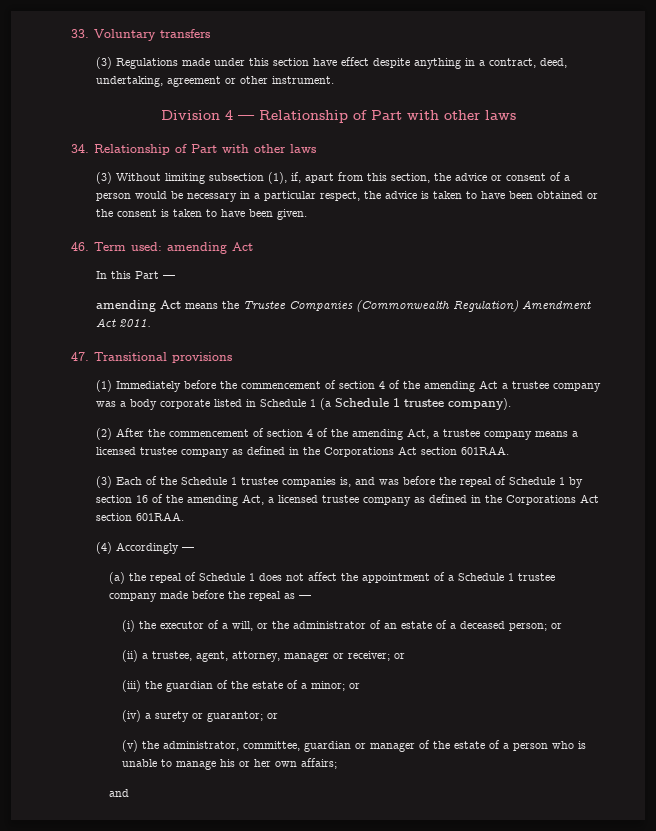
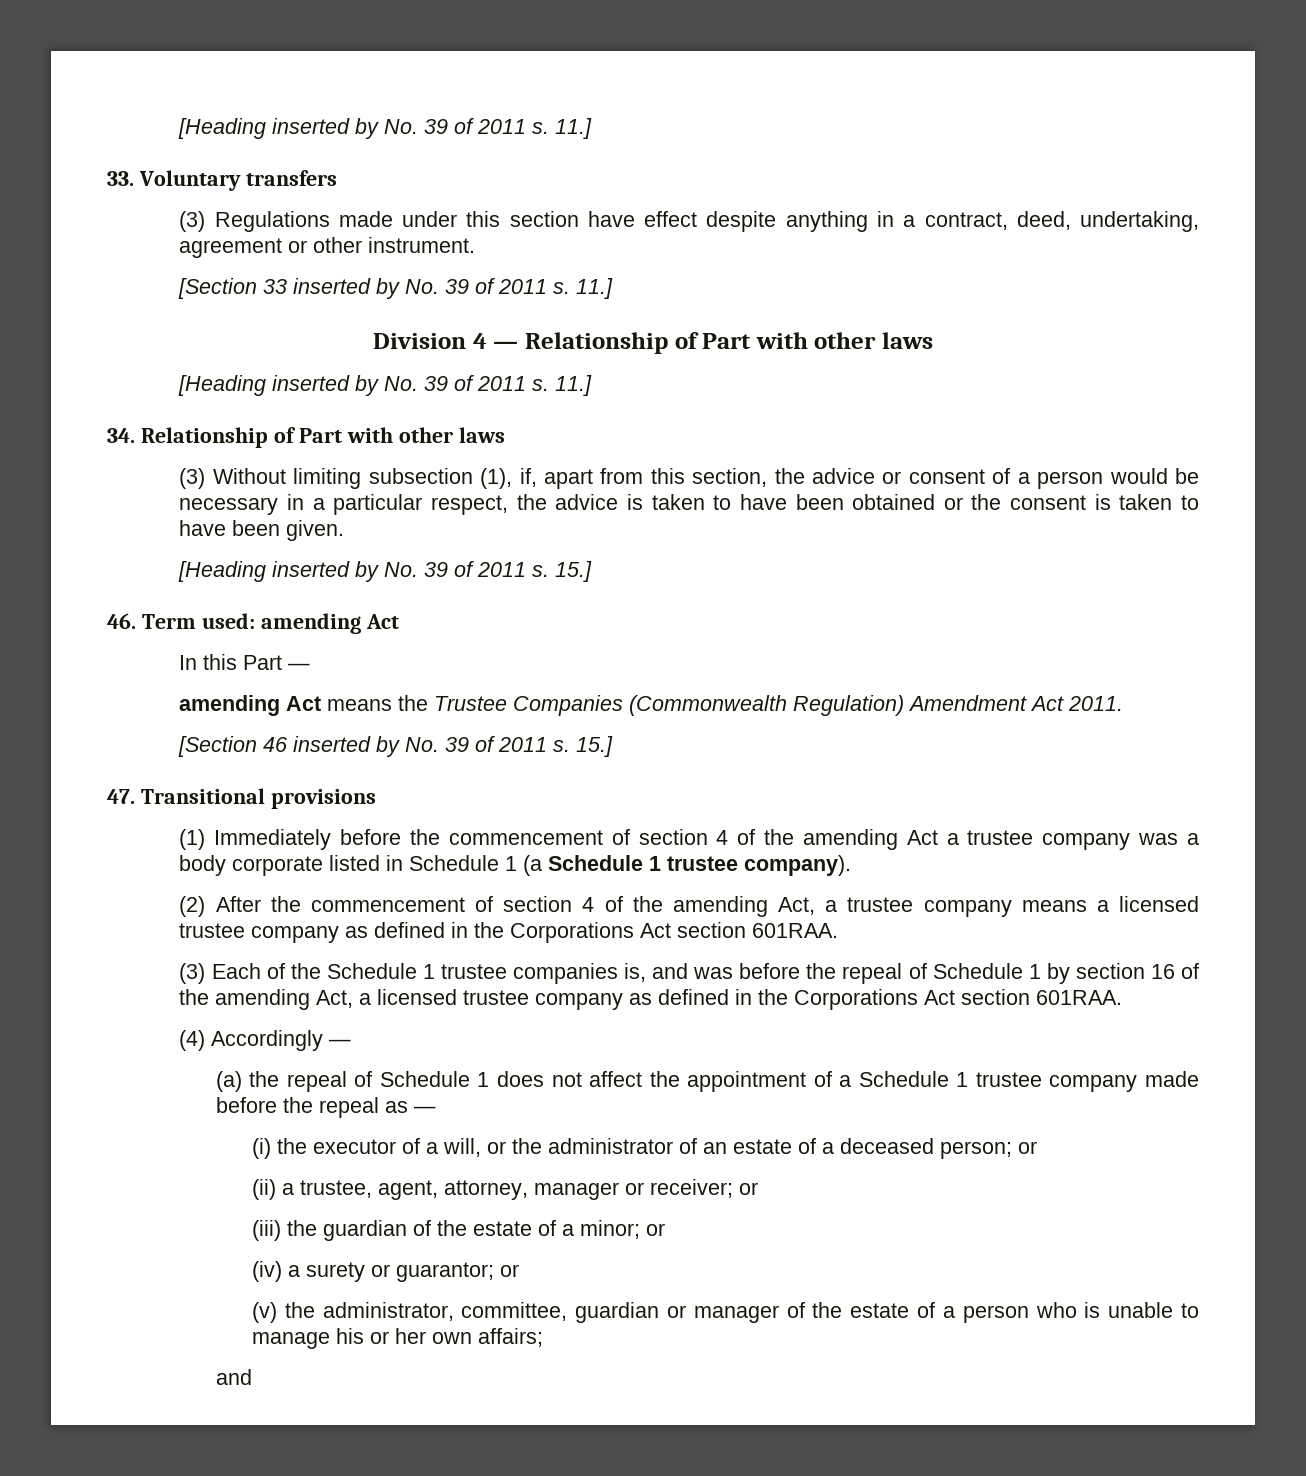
(71, 33) none -> [178,118,593,139] [Heading inserted by No. 39 of 2011 s. 11.] //
(335, 80) none -> [178,278,614,299] // [Section 33 inserted by No. 39 of 2011 s. 11.]
(516, 115) none -> [178,375,593,396] // [Heading inserted by No. 39 of 2011 s. 11.]
(308, 214) none -> [178,561,593,582] // [Heading inserted by No. 39 of 2011 s. 15.]
(152, 323) none -> [178,736,614,757] // [Section 46 inserted by No. 39 of 2011 s. 15.]

